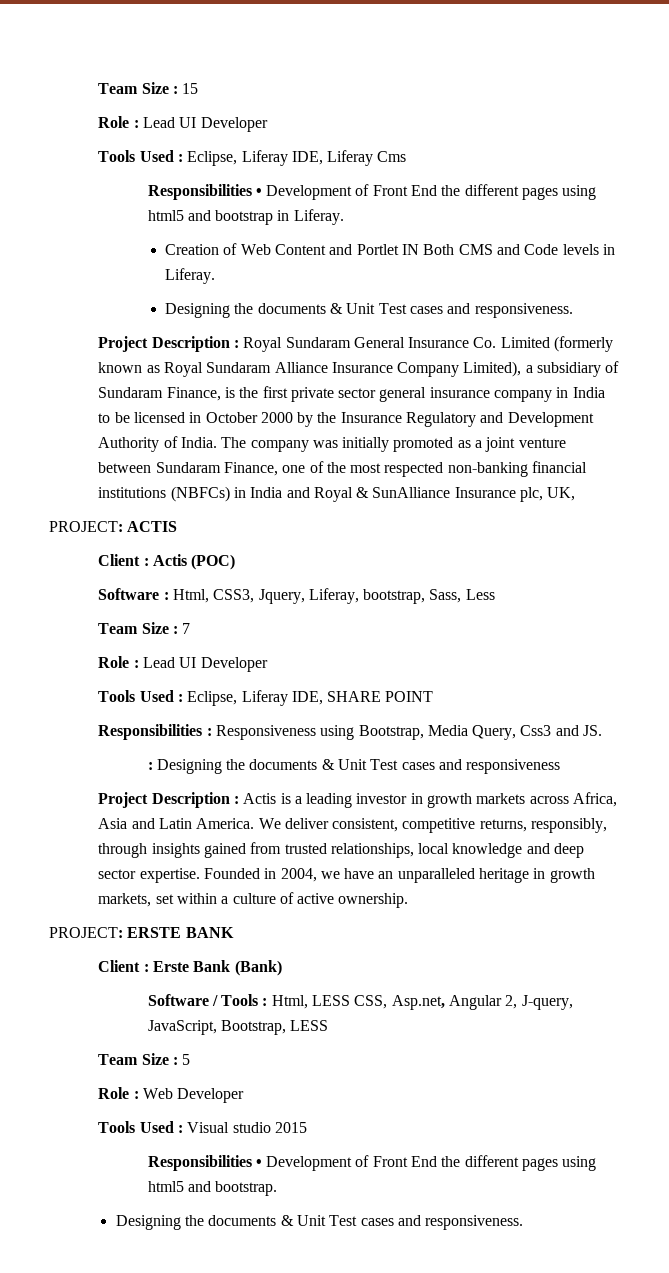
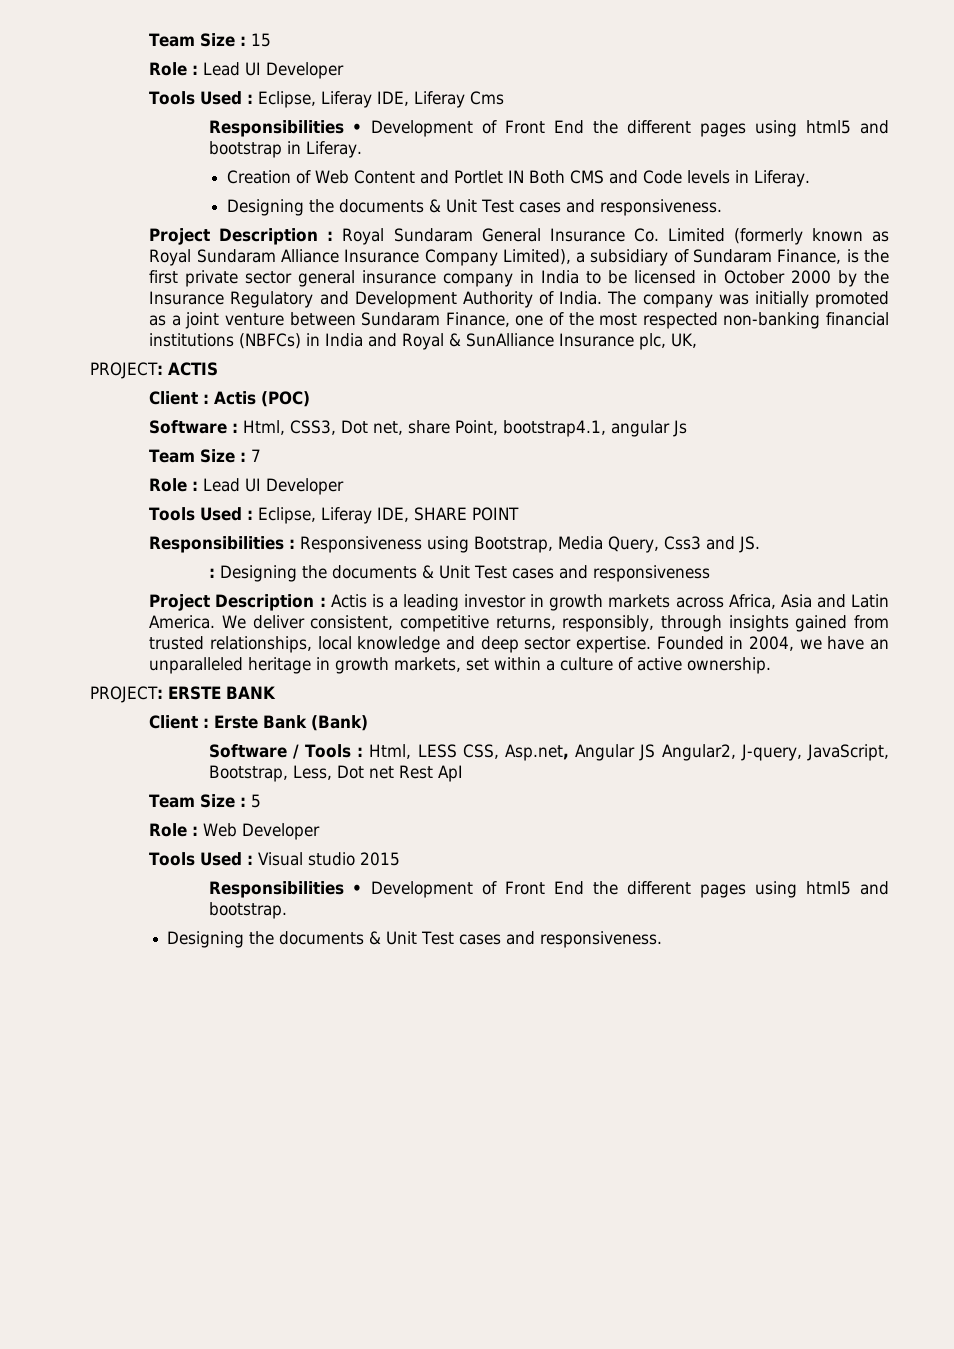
[258,588,495,604] Jquery, Liferay, bootstrap, Sass, Less -> [341,420,688,437] Dot net, share Point, bootstrap4.1, angular Js
[505,995,518,1009] 2, -> [639,744,736,761] JS Angular2,
[290,1020,329,1031] LESS -> [292,765,463,782] Less, Dot net Rest ApI

